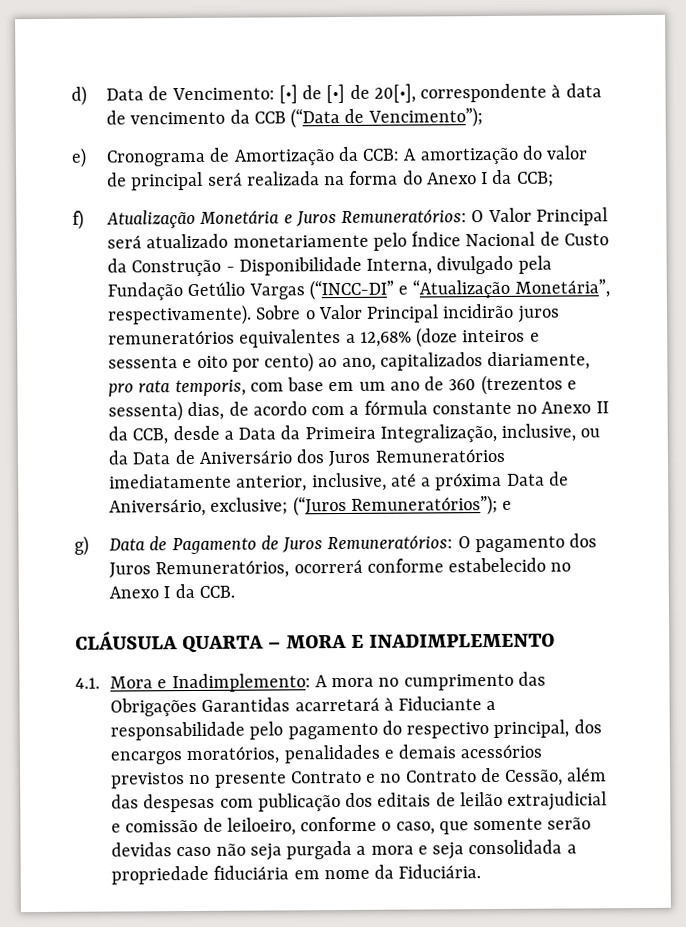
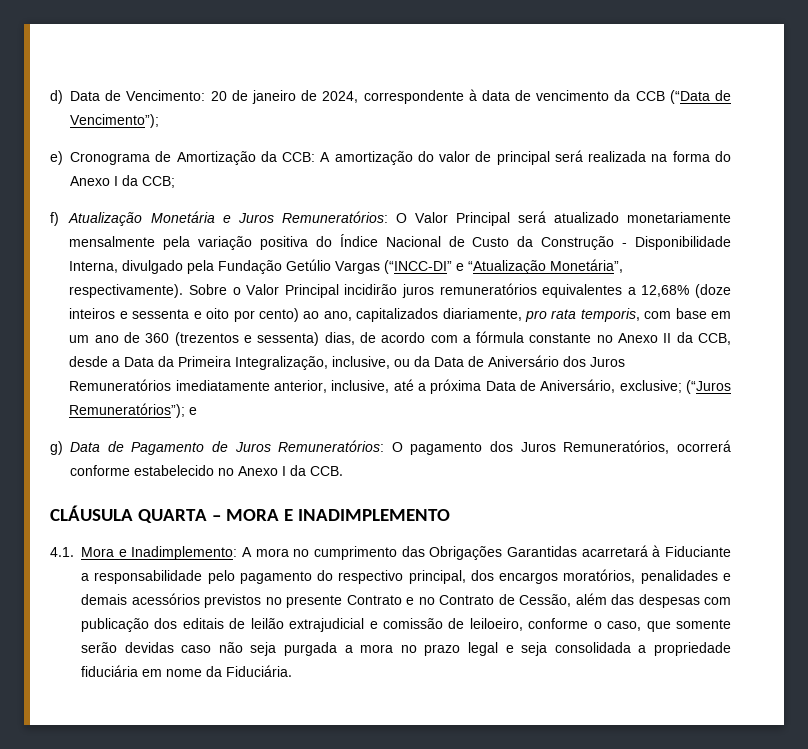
[278,83,416,104] [•] de [•] de 20[•], -> [210,90,359,104] 20 de janeiro de 2024,
[372,232,407,251] pelo -> [69,236,332,250] mensalmente pela variação positiva do
(414, 850) none -> [400,642,499,656] no prazo legal

